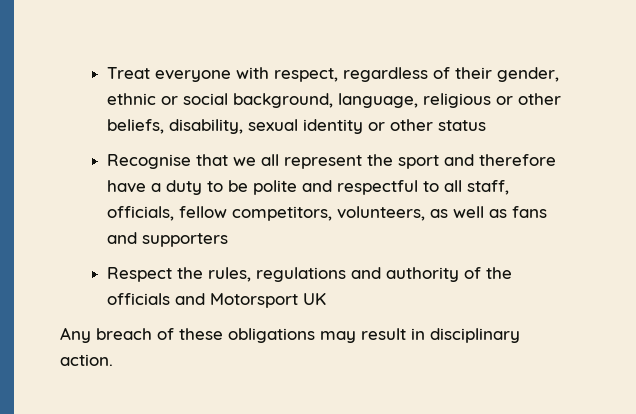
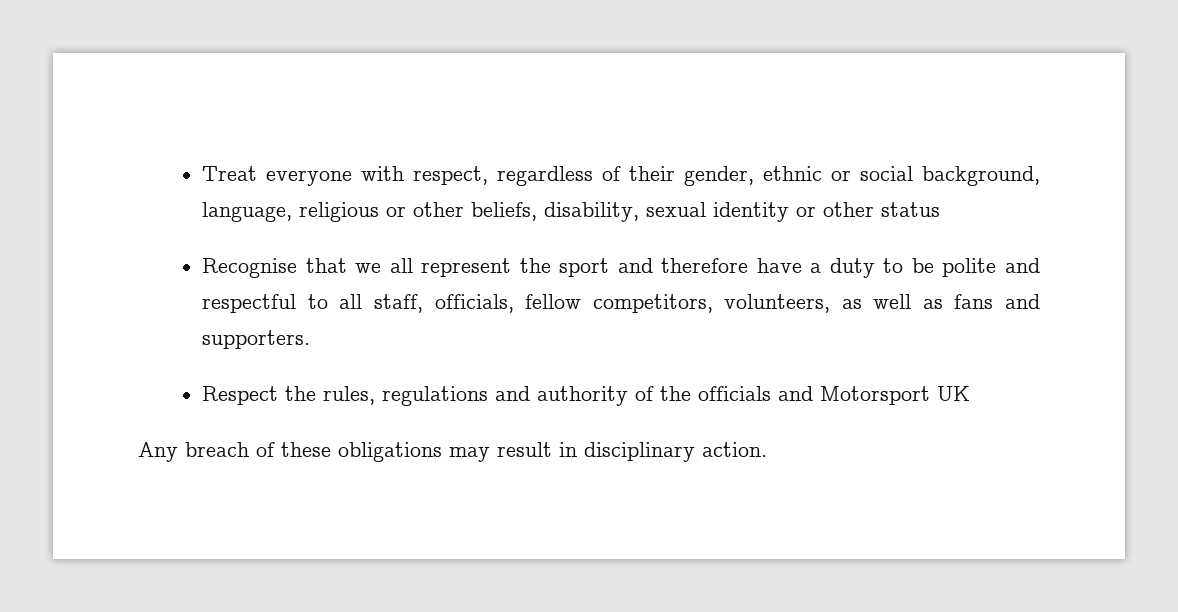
[142,233,229,247] supporters -> [202,330,311,349] supporters.

